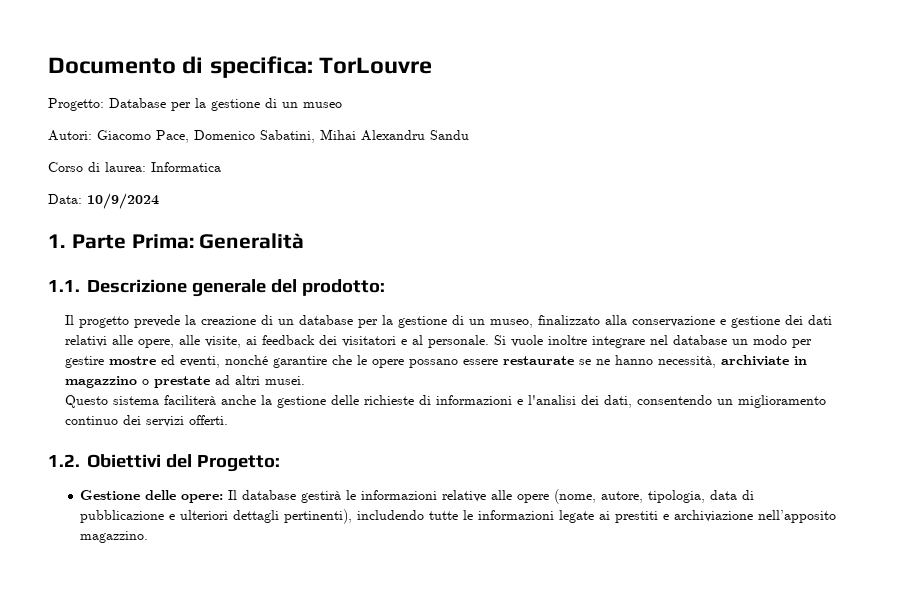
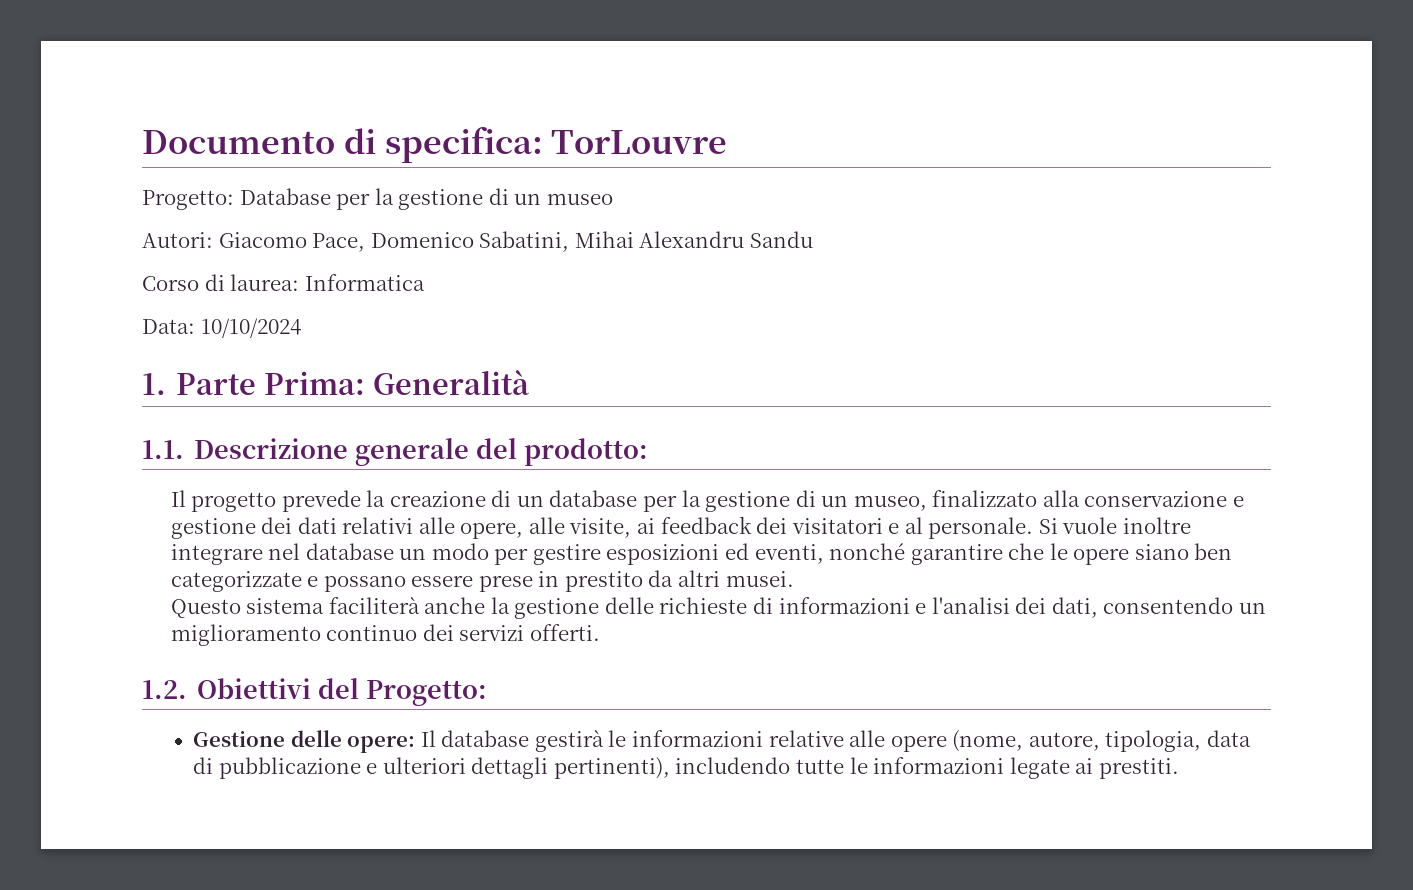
[87,193,159,209] 10/9/2024 -> [200,318,301,338] 10/10/2024
[109,356,157,365] mostre -> [606,544,720,565] esposizioni
[409,355,808,368] [65,375,231,388] possano essere restaurate se ne hanno necessità, archiviate in magazzino o prestate ad -> [1134,543,1233,560] [170,570,674,592] siano ben categorizzate e possano essere prese in prestito da
[615,510,837,523] [80,531,149,543] prestiti e archiviazione nell’apposito magazzino. -> [1098,758,1179,779] prestiti.

